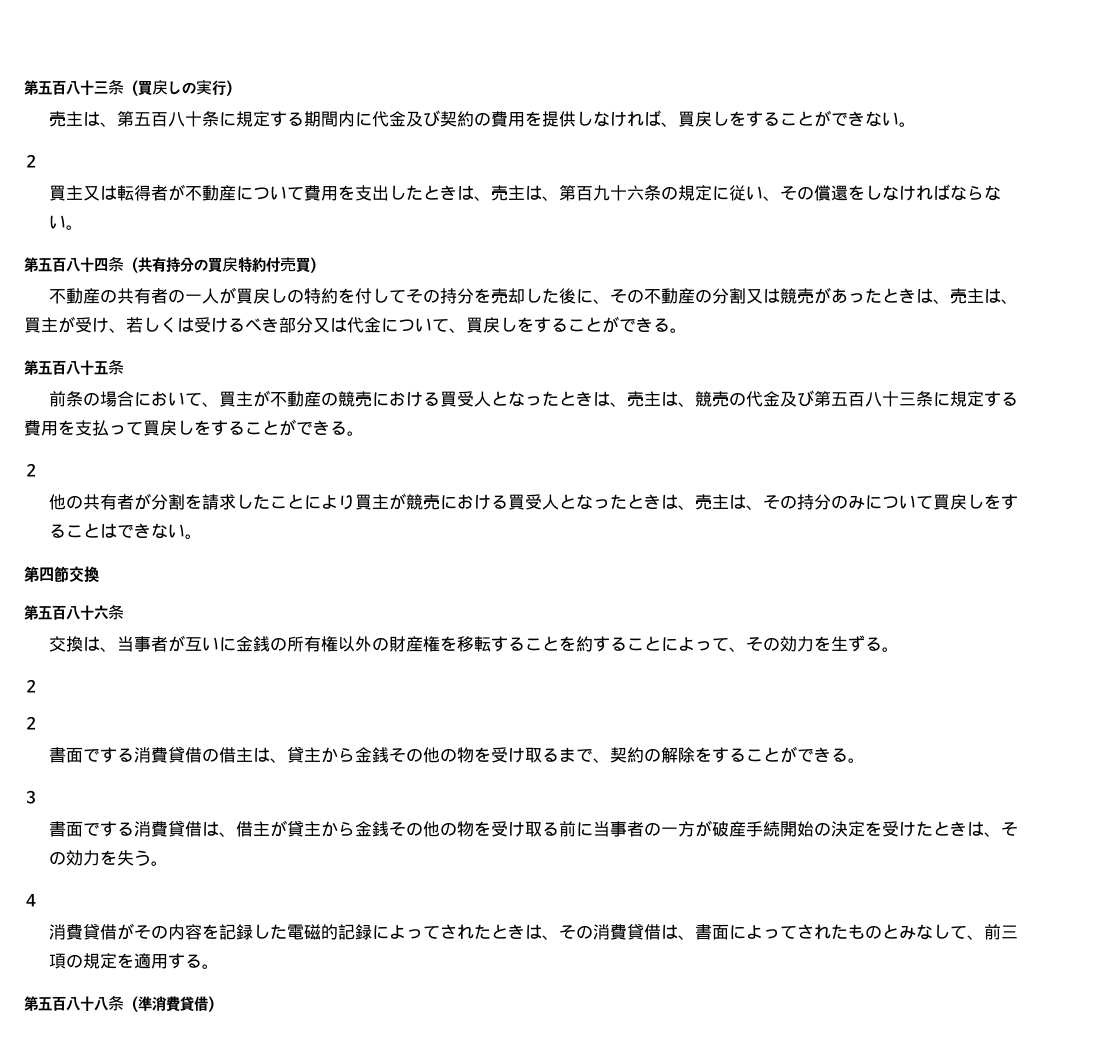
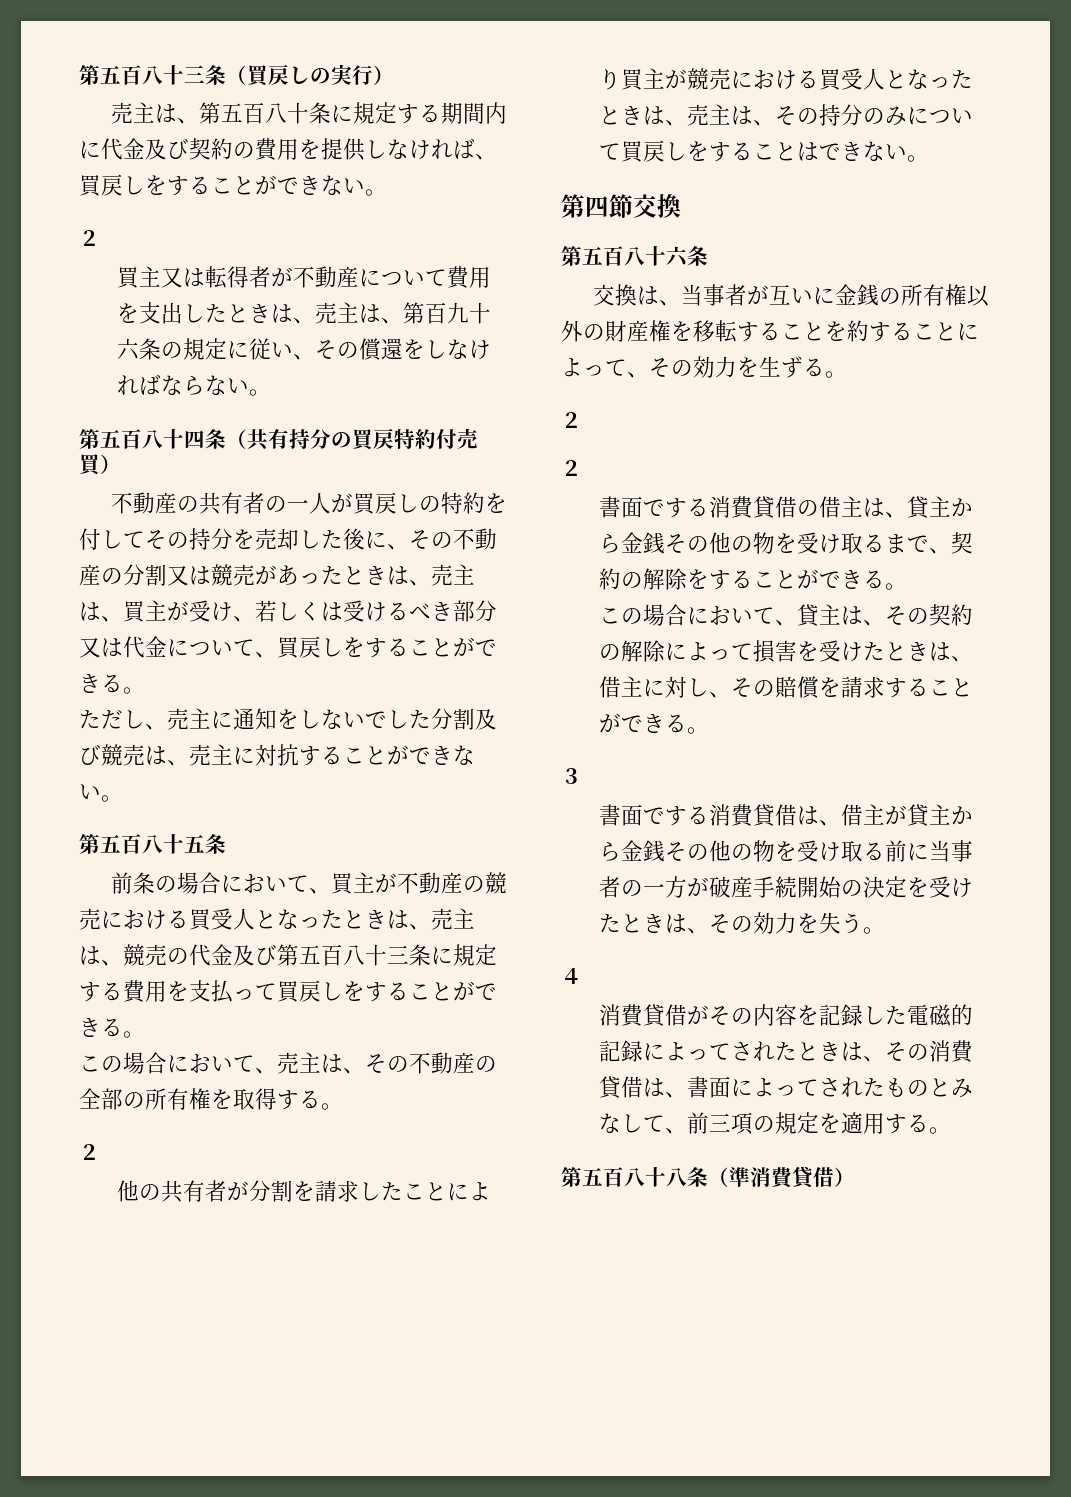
(687, 330) none -> [79,708,497,730] [79,744,475,766] [79,784,123,802] // ただし、売主に通知をしないでした分割及び競売は、売主に対抗することができない。
(364, 433) none -> [79,1052,497,1074] [79,1088,343,1110] // この場合において、売主は、その不動産の全部の所有権を取得する。
(865, 760) none -> [598,604,973,627] [598,640,973,663] [598,676,973,699] [598,713,709,734] // この場合において、貸主は、その契約の解除によって損害を受けたときは、借主に対し、その賠償を請求することができる。

